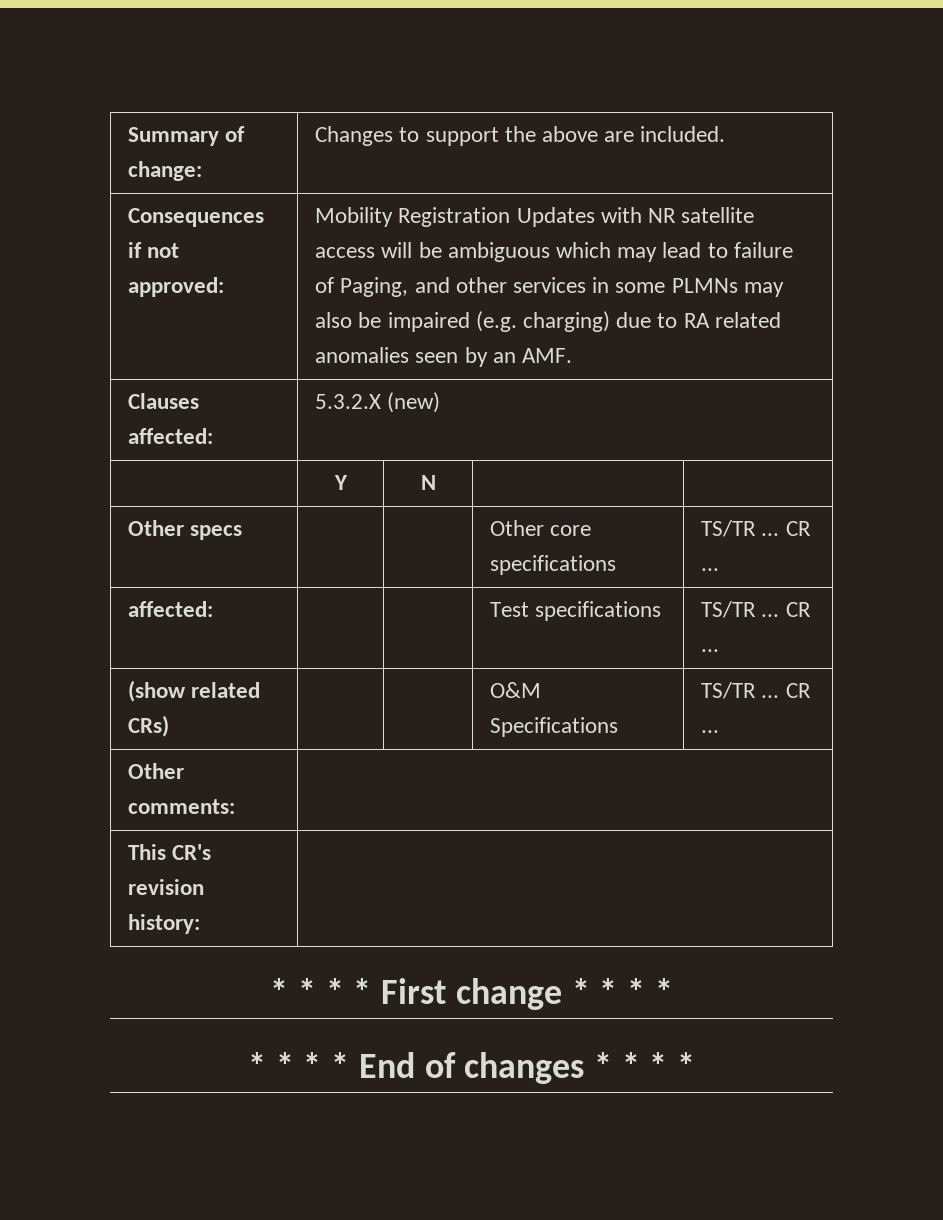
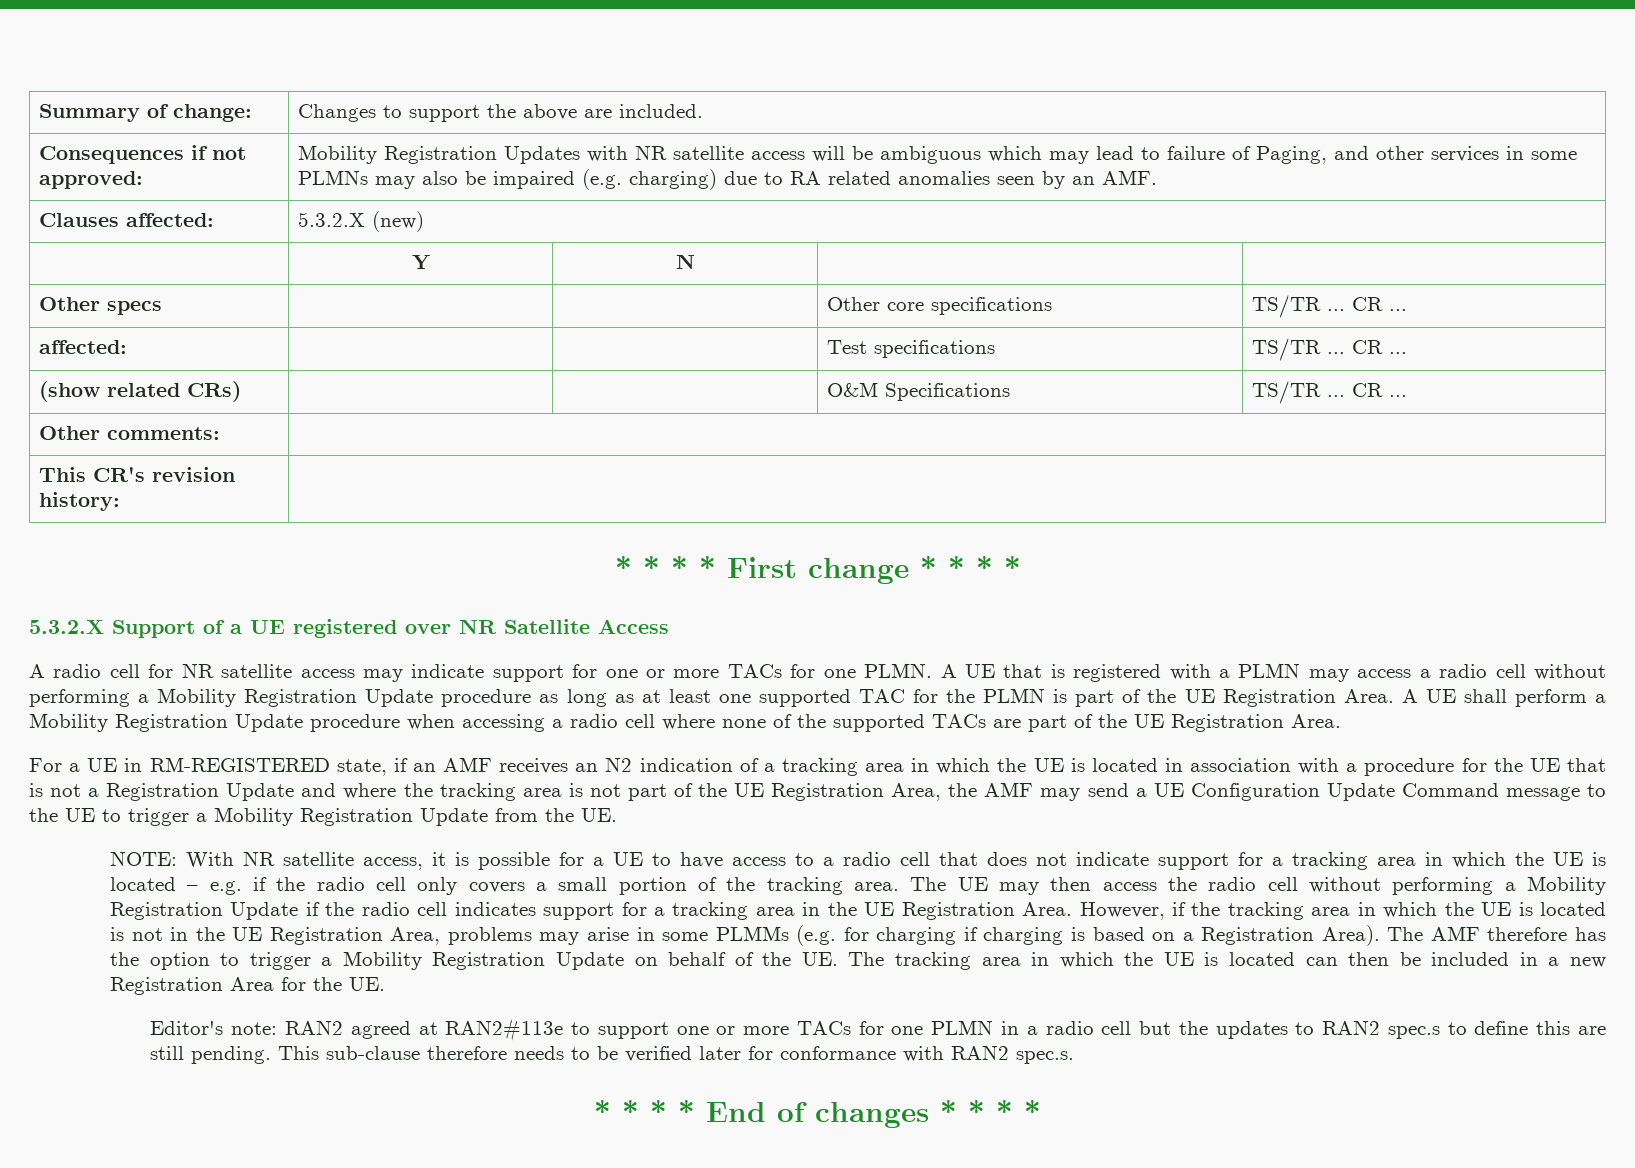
(673, 991) none -> [29,619,669,638] [29,663,1607,682] [29,688,1607,707] [29,713,1341,732] [29,757,1607,776] [29,782,1607,801] [29,807,617,826] [109,851,1606,870] [109,876,1606,895] [109,902,1606,920] [109,925,1606,946] [109,951,1607,970] [109,977,385,995] [150,1018,1606,1041] [150,1045,1075,1064] // 5.3.2.X Support of a UE registered over NR Satellite Access // A radio cell for NR satellite access may indicate support for one or more TACs for one PLMN. A UE that is registered with a PLMN may access a radio cell without performing a Mobility Registration Update procedure as long as at least one supported TAC for the PLMN is part of the UE Registration Area. A UE shall perform a Mobility Registration Update procedure when accessing a radio cell where none of the supported TACs are part of the UE Registration Area. // For a UE in RM-REGISTERED state, if an AMF receives an N2 indication of a tracking area in which the UE is located in association with a procedure for the UE that is not a Registration Update and where the tracking area is not part of the UE Registration Area, the AMF may send a UE Configuration Update Command message to the UE to trigger a Mobility Registration Update from the UE. // NOTE: With NR satellite access, it is possible for a UE to have access to a radio cell that does not indicate support for a tracking area in which the UE is located – e.g. if the radio cell only covers a small portion of the tracking area. The UE may then access the radio cell without performing a Mobility Registration Update if the radio cell indicates support for a tracking area in the UE Registration Area. However, if the tracking area in which the UE is located is not in the UE Registration Area, problems may arise in some PLMMs (e.g. for charging if charging is based on a Registration Area). The AMF therefore has the option to trigger a Mobility Registration Update on behalf of the UE. The tracking area in which the UE is located can then be included in a new Registration Area for the UE. // Editor's note: RAN2 agreed at RAN2#113e to support one or more TACs for one PLMN in a radio cell but the updates to RAN2 spec.s to define this are still pending. This sub-clause therefore needs to be verified later for conformance with RAN2 spec.s.

